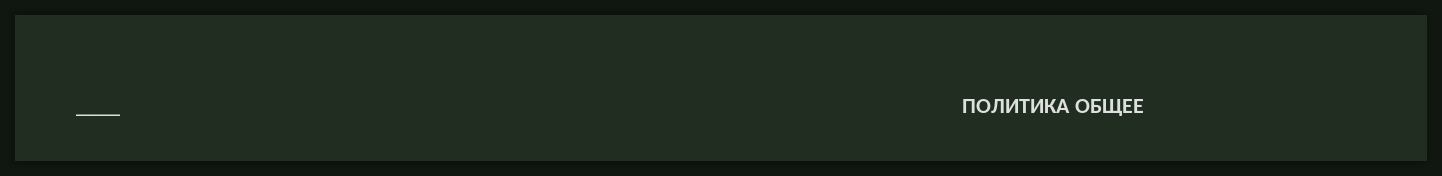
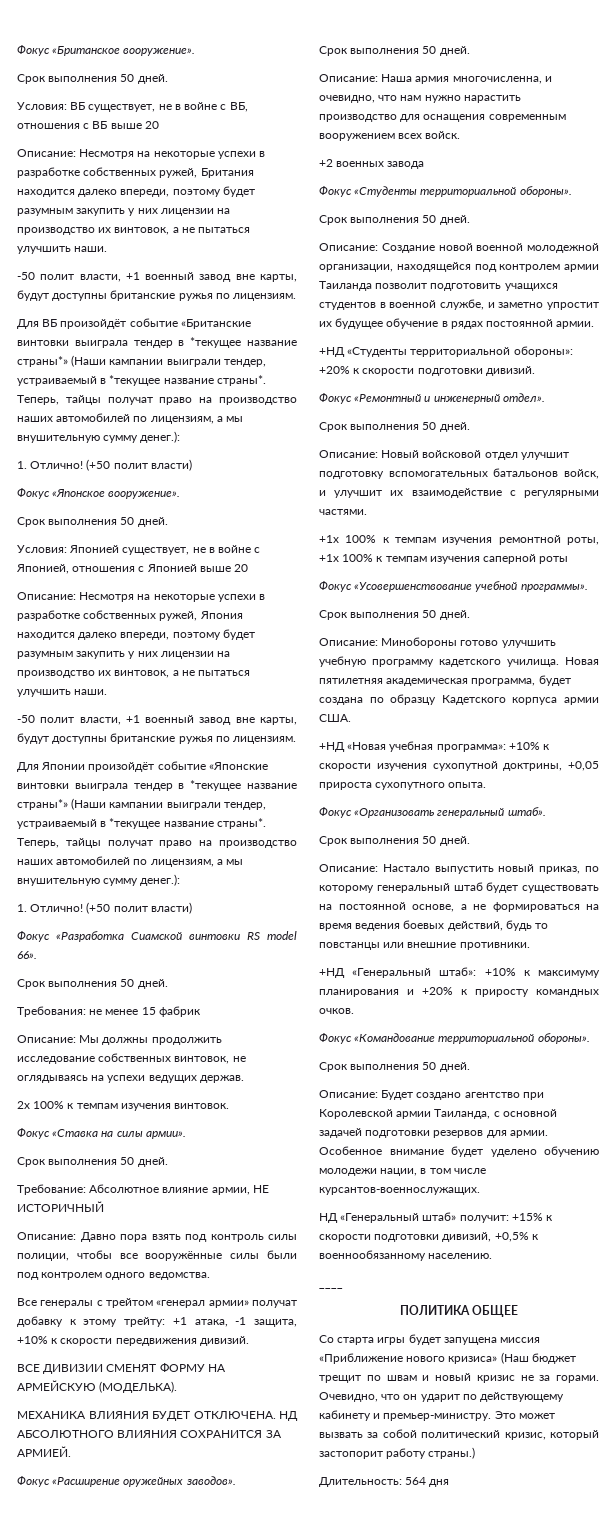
[76,113,120,116] [962,99,1144,116] ____ // ПОЛИТИКА ОБЩЕЕ -> [17,45,196,56] [17,74,168,84] [17,102,248,112] [17,121,159,129] [17,149,266,159] [17,167,254,178] [17,186,255,197] [17,208,231,216] [17,227,251,235] [17,246,108,254] [17,272,297,282] [17,290,297,301] [17,318,251,329] [17,337,298,348] [17,355,266,367] [17,375,266,386] [17,395,298,405] [17,413,244,424] [17,431,181,443] [17,459,192,471] [17,488,181,499] [17,517,168,527] [17,545,261,555] [16,564,249,574] [17,592,266,602] [17,610,243,621] [17,629,255,640] [17,651,231,659] [17,670,251,678] [17,689,108,697] [17,715,297,725] [17,733,297,744] [17,761,268,772] [17,780,298,791] [17,798,266,810] [17,818,266,829] [17,838,298,848] [17,856,244,867] [17,874,181,886] [17,902,192,914] [17,931,297,942] [17,951,37,959] [17,979,168,989] [17,1006,201,1017] [17,1035,222,1045] [17,1053,246,1064] [17,1075,244,1083] [17,1101,230,1111] [17,1128,186,1139] [17,1157,168,1167] [17,1184,269,1195] [17,1201,104,1212] [17,1232,297,1242] [17,1250,297,1261] [17,1272,210,1280] [17,1298,297,1308] [17,1316,297,1327] [17,1336,249,1346] [17,1363,226,1374] [17,1380,178,1393] [17,1411,298,1421] [17,1430,282,1438] [17,1446,71,1457] [17,1476,236,1487] [319,46,470,56] [319,74,552,84] [319,95,521,103] [319,114,566,122] [319,131,461,141] [319,159,425,169] [319,186,572,197] [319,215,470,225] [319,243,599,253] [319,262,599,272] [319,281,558,291] [319,299,599,310] [319,318,595,329] [319,346,573,357] [319,366,535,376] [319,393,545,404] [319,422,470,432] [319,450,569,460] [319,468,599,479] [319,488,599,498] [319,509,367,515] [319,535,599,545] [319,554,569,564] [319,581,588,592] [319,610,470,620] [319,637,556,648] [319,656,599,667] [319,675,571,686] [319,694,599,705] [319,714,351,722] [319,741,551,752] [319,761,599,771] [319,782,487,790] [319,807,546,818] [319,836,470,846] [319,864,599,874] [319,882,599,893] [319,902,599,912] [319,920,549,931] [319,942,530,950] [319,967,600,978] [319,987,599,997] [319,1008,354,1014] [319,1033,590,1044] [319,1062,470,1072] [319,1090,544,1100] [319,1109,557,1119] [319,1128,548,1138] [319,1146,599,1157] [319,1168,486,1176] [319,1187,480,1195] [319,1212,554,1223] [319,1232,539,1242] [319,1250,493,1261] [319,1287,343,1289] [399,1305,519,1317] [319,1334,541,1345] [319,1352,576,1364] [319,1373,599,1383] [319,1392,565,1402] [319,1410,555,1421] [319,1429,599,1440] [319,1447,476,1459] [319,1477,450,1487] Фокус «Британское вооружение». // Срок выполнения 50 дней. // Условия: ВБ существует, не в войне с ВБ, отношения с ВБ выше 20 // Описание: Несмотря на некоторые успехи в разработке собственных ружей, Британия находится далеко впереди, поэтому будет разумным закупить у них лицензии на производство их винтовок, а не пытаться улучшить наши. // -50 полит власти, +1 военный завод вне карты, будут доступны британские ружья по лицензиям. // Для ВБ произойдёт событие «Британские винтовки выиграла тендер в *текущее название страны*» (Наши кампании выиграли тендер, устраиваемый в *текущее название страны*. Теперь, тайцы получат право на производство наших автомобилей по лицензиям, а мы внушительную сумму денег.): // 1. Отлично! (+50 полит власти) // Фокус «Японское вооружение». // Срок выполнения 50 дней. // Условия: Японией существует, не в войне с Японией, отношения с Японией выше 20 // Описание: Несмотря на некоторые успехи в разработке собственных ружей, Япония находится далеко впереди, поэтому будет разумным закупить у них лицензии на производство их винтовок, а не пытаться улучшить наши. // -50 полит власти, +1 военный завод вне карты, будут доступны британские ружья по лицензиям. // Для Японии произойдёт событие «Японские винтовки выиграла тендер в *текущее название страны*» (Наши кампании выиграли тендер, устраиваемый в *текущее название страны*. Теперь, тайцы получат право на производство наших автомобилей по лицензиям, а мы внушительную сумму денег.): // 1. Отлично! (+50 полит власти) // Фокус «Разработка Сиамской винтовки RS model 66». // Срок выполнения 50 дней. // Требования: не менее 15 фабрик // Описание: Мы должны продолжить исследование собственных винтовок, не оглядываясь на успехи ведущих держав. // 2х 100% к темпам изучения винтовок. // Фокус «Ставка на силы армии». // Срок выполнения 50 дней. // Требование: Абсолютное влияние армии, НЕ ИСТОРИЧНЫЙ // Описание: Давно пора взять под контроль силы полиции, чтобы все вооружённые силы были под контролем одного ведомства. // Все генералы с трейтом «генерал армии» получат добавку к этому трейту: +1 атака, -1 защита, +10% к скорости передвижения дивизий. // ВСЕ ДИВИЗИИ СМЕНЯТ ФОРМУ НА АРМЕЙСКУЮ (МОДЕЛЬКА). // МЕХАНИКА ВЛИЯНИЯ БУДЕТ ОТКЛЮЧЕНА. НД АБСОЛЮТНОГО ВЛИЯНИЯ СОХРАНИТСЯ ЗА АРМИЕЙ. // Фокус «Расширение оружейных заводов». // Срок выполнения 50 дней. // Описание: Наша армия многочисленна, и очевидно, что нам нужно нарастить производство для оснащения современным вооружением всех войск. // +2 военных завода // Фокус «Студенты территориальной обороны». // Срок выполнения 50 дней. // Описание: Создание новой военной молодежной организации, находящейся под контролем армии Таиланда позволит подготовить учащихся студентов в военной службе, и заметно упростит их будущее обучение в рядах постоянной армии. // +НД «Студенты территориальной обороны»: +20% к скорости подготовки дивизий. // Фокус «Ремонтный и инженерный отдел». // Срок выполнения 50 дней. // Описание: Новый войсковой отдел улучшит подготовку вспомогательных батальонов войск, и улучшит их взаимодействие с регулярными частями. // +1х 100% к темпам изучения ремонтной роты, +1х 100% к темпам изучения саперной роты // Фокус «Усовершенствование учебной программы». // Срок выполнения 50 дней. // Описание: Минобороны готово улучшить учебную программу кадетского училища. Новая пятилетняя академическая программа, будет создана по образцу Кадетского корпуса армии США. // +НД «Новая учебная программа»: +10% к скорости изучения сухопутной доктрины, +0,05 прироста сухопутного опыта. // Фокус «Организовать генеральный штаб». // Срок выполнения 50 дней. // Описание: Настало выпустить новый приказ, по которому генеральный штаб будет существовать на постоянной основе, а не формироваться на время ведения боевых действий, будь то повстанцы или внешние противники. // +НД «Генеральный штаб»: +10% к максимуму планирования и +20% к приросту командных очков. // Фокус «Командование территориальной обороны». // Срок выполнения 50 дней. // Описание: Будет создано агентство при Королевской армии Таиланда, с основной задачей подготовки резервов для армии. Особенное внимание будет уделено обучению молодежи нации, в том числе курсантов-военнослужащих. // НД «Генеральный штаб» получит: +15% к скорости подготовки дивизий, +0,5% к военнообязанному населению. // ____ // ПОЛИТИКА ОБЩЕЕ // Со старта игры будет запущена миссия «Приближение нового кризиса» (Наш бюджет трещит по швам и новый кризис не за горами. Очевидно, что он ударит по действующему кабинету и премьер-министру. Это может вызвать за собой политический кризис, который застопорит работу страны.) // Длительность: 564 дня

